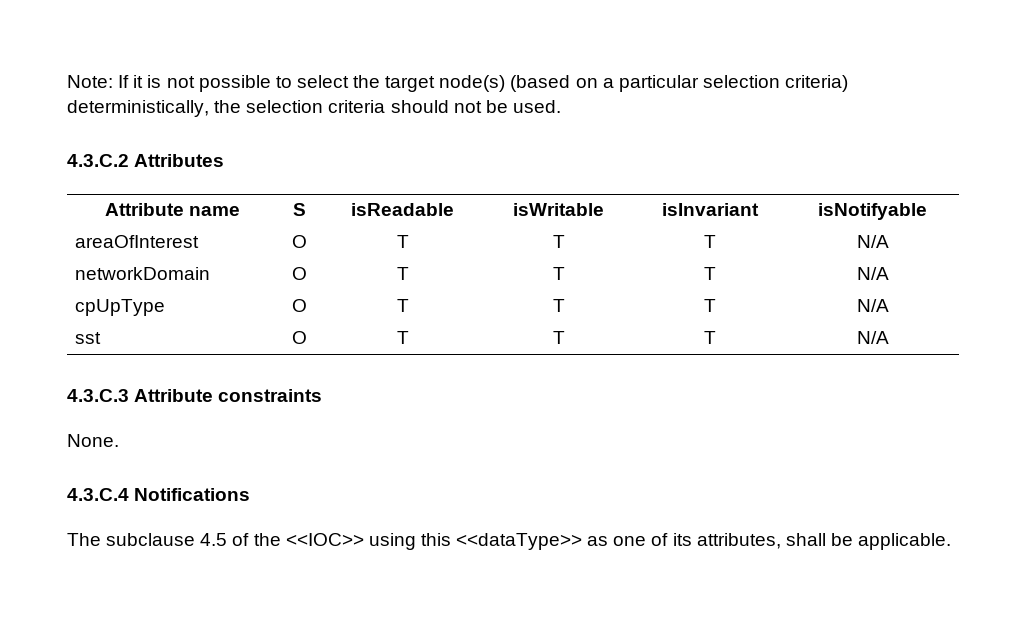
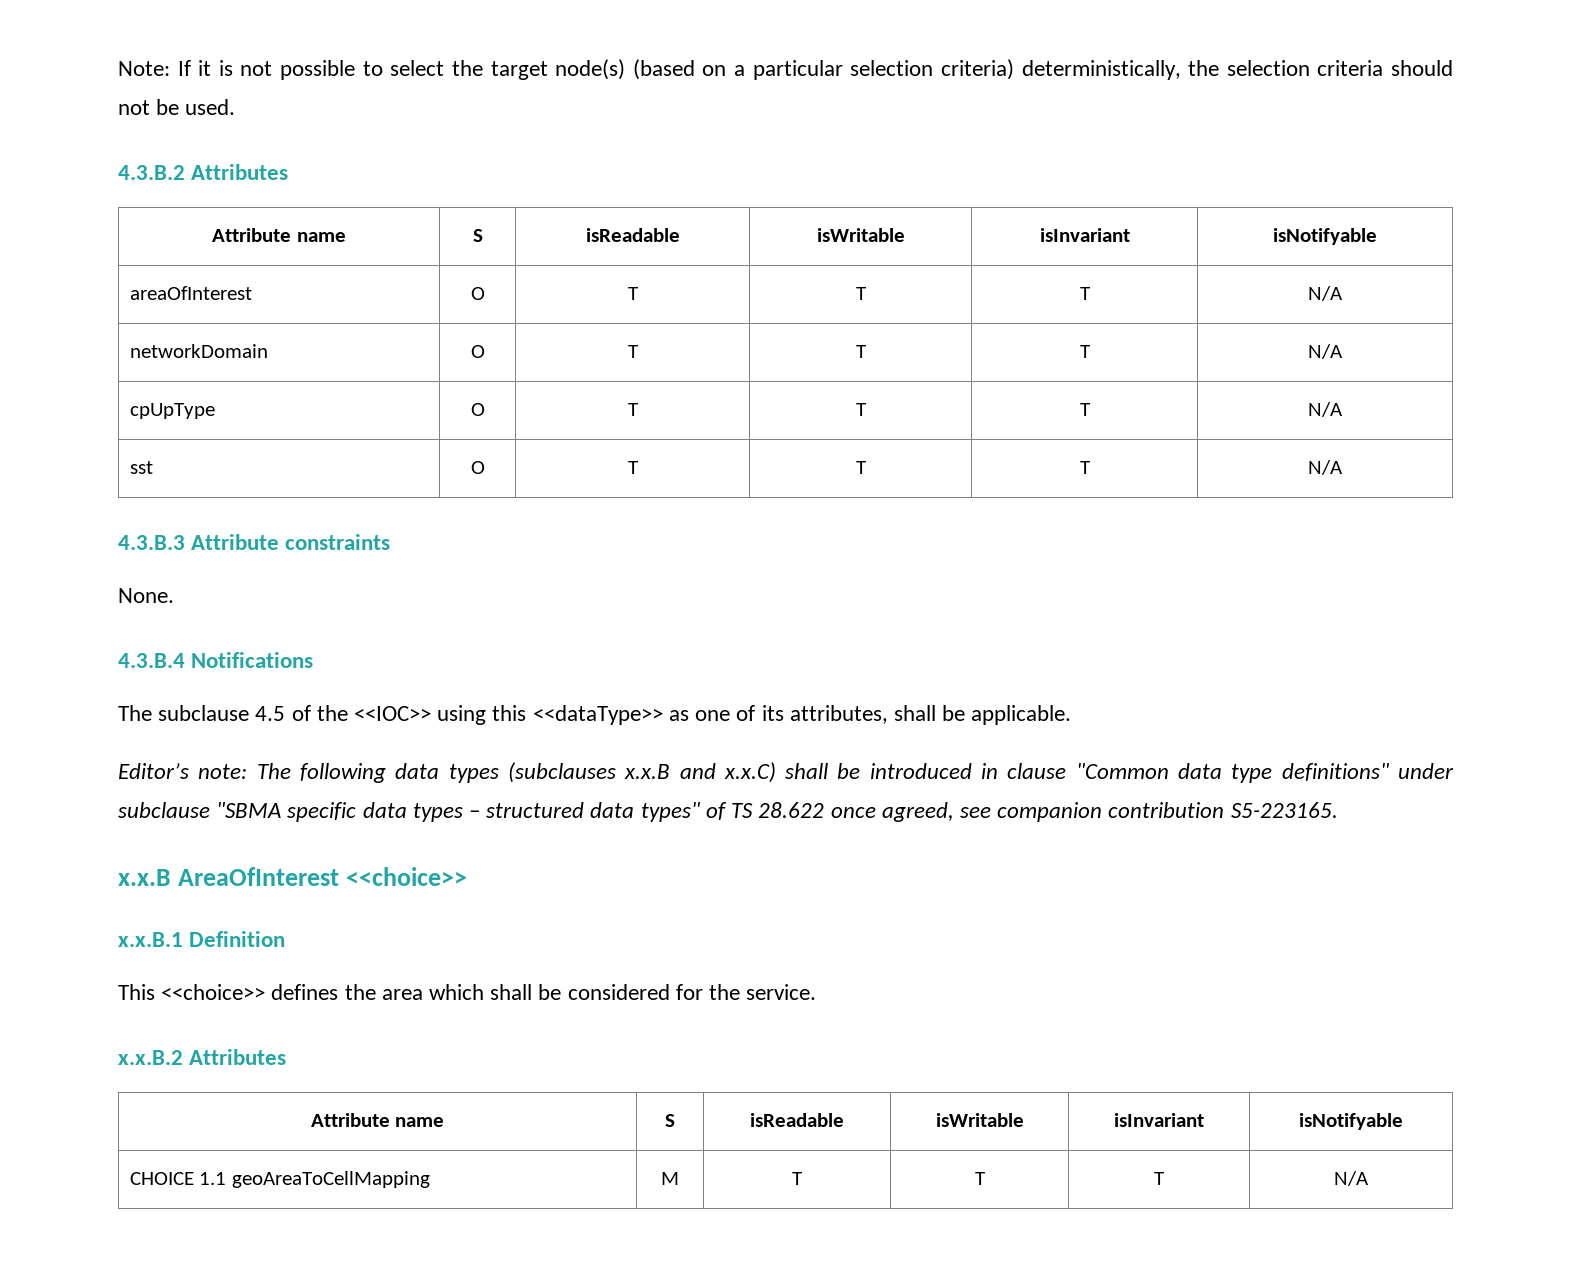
[67,154,129,167] 4.3.C.2 -> [118,165,185,180] 4.3.B.2
[67,389,129,402] 4.3.C.3 -> [118,535,185,550] 4.3.B.3
[67,488,129,501] 4.3.C.4 -> [118,653,185,668] 4.3.B.4
(952, 541) none -> [118,762,1454,783] [118,802,1338,822] [118,867,468,886] [118,931,286,947] [118,984,817,1000] [118,1049,287,1065] [310,1113,445,1127] [665,1114,675,1127] [750,1113,844,1127] [935,1113,1024,1127] [1114,1113,1204,1127] [1299,1113,1403,1130] [129,1171,430,1188] [661,1172,679,1185] [792,1172,802,1185] [974,1172,985,1185] [1154,1172,1164,1185] [1334,1171,1369,1186] // Editor’s note: The following data types (subclauses x.x.B and x.x.C) shall be introduced in clause "Common data type definitions" under subclause "SBMA specific data types – structured data types" of TS 28.622 once agreed, see companion contribution S5-223165. // x.x.B AreaOfInterest <<choice>> // x.x.B.1 Definition // This <<choice>> defines the area which shall be considered for the service. // x.x.B.2 Attributes // Attribute name | S | isReadable | isWritable | isInvariant | isNotifyable // CHOICE 1.1 geoAreaToCellMapping | M | T | T | T | N/A

